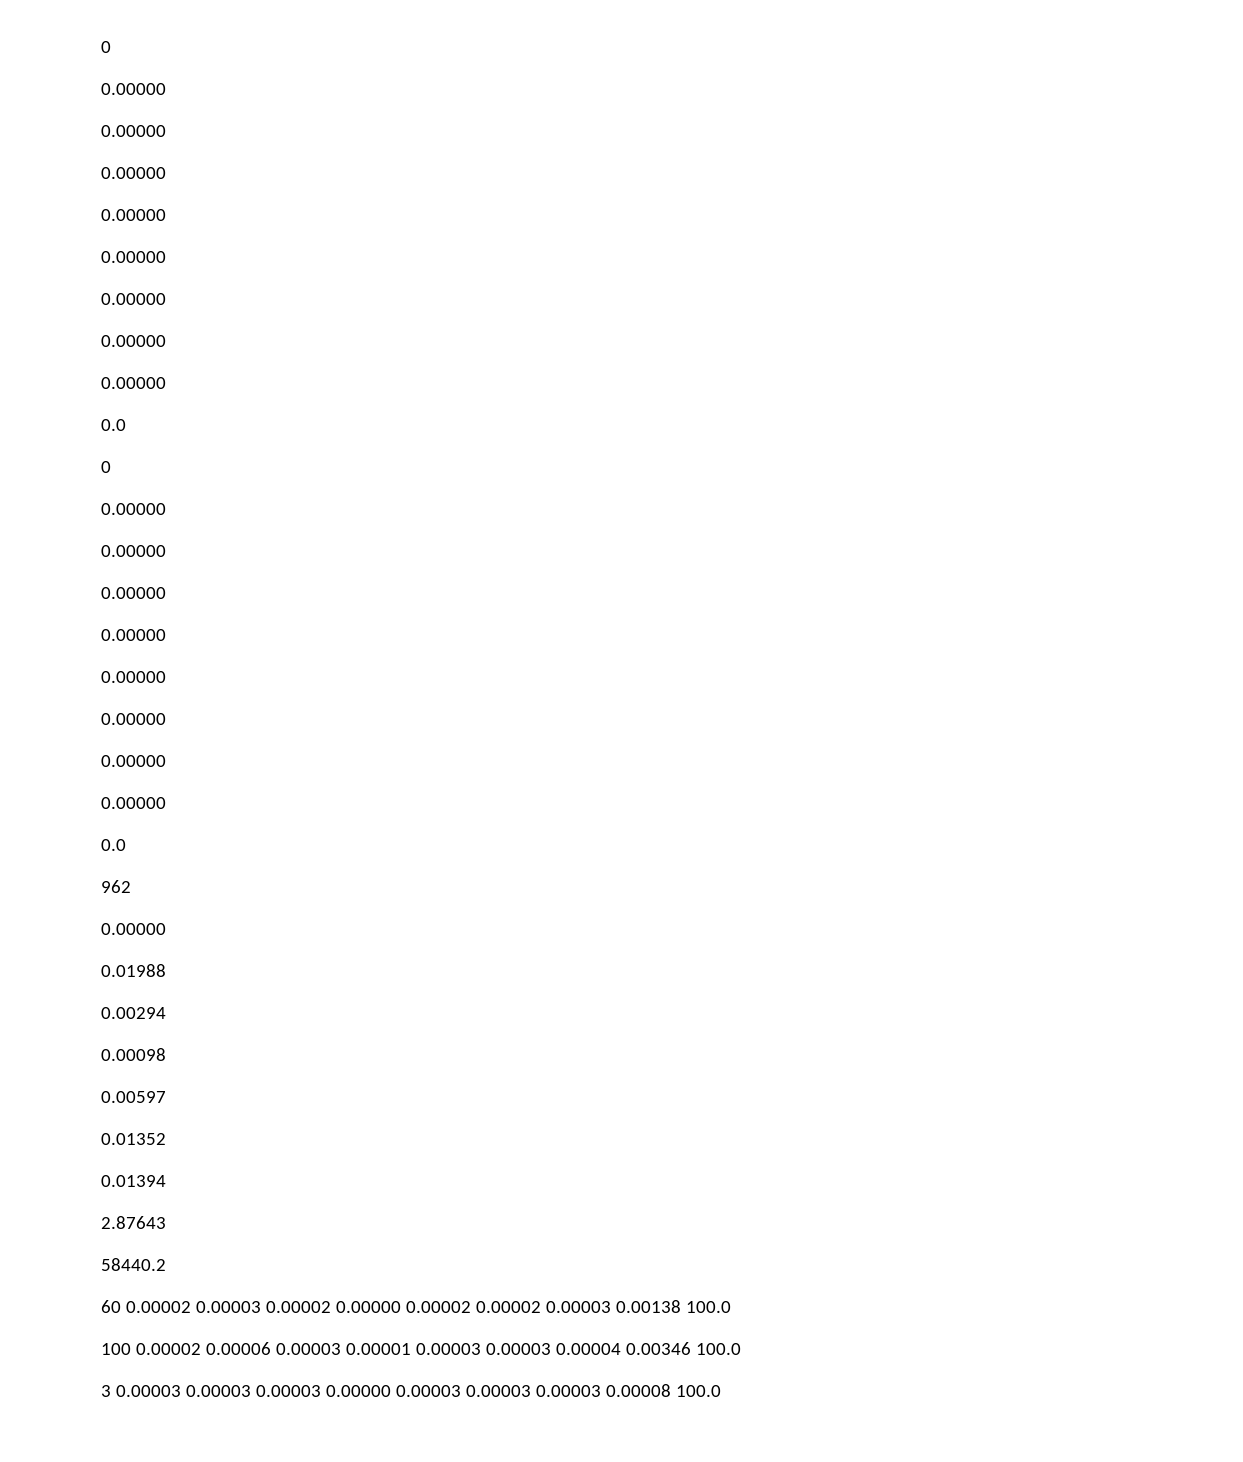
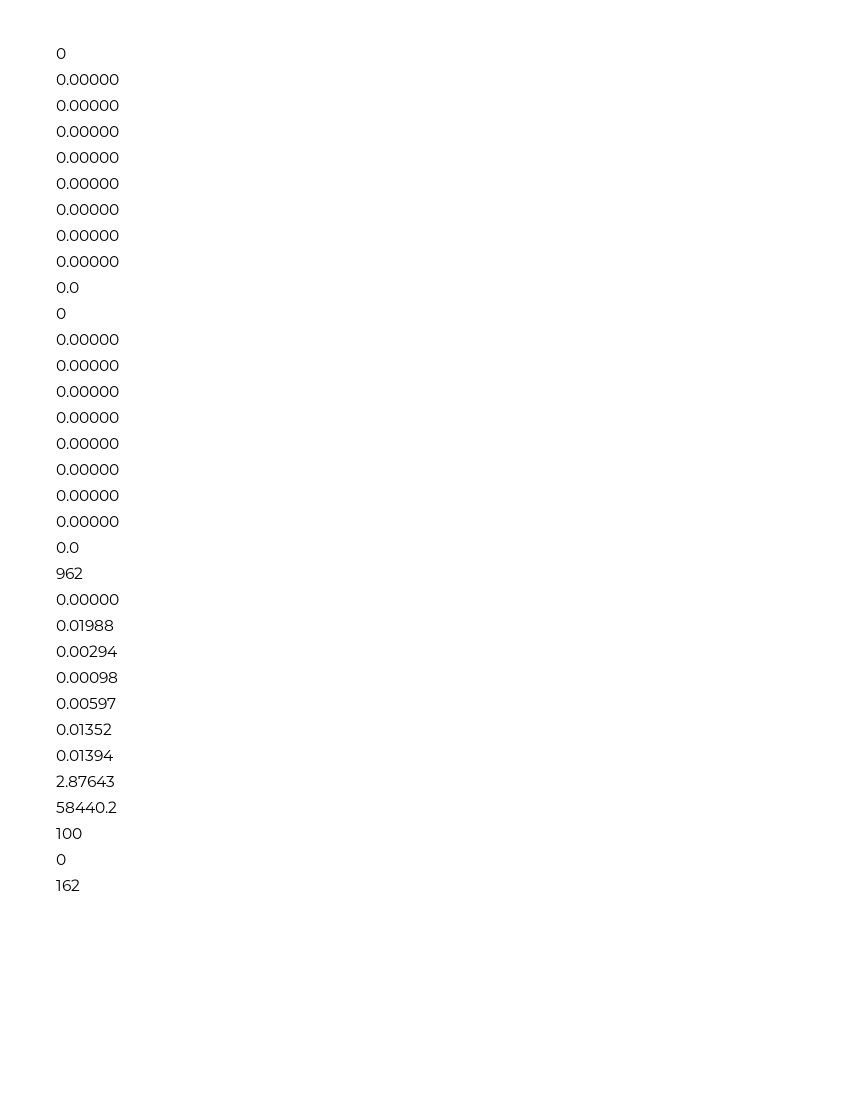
[101,1300,731,1313] [101,1342,741,1355] [101,1384,721,1397] 60 0.00002 0.00003 0.00002 0.00000 0.00002 0.00002 0.00003 0.00138 100.0 // 100 0.00002 0.00006 0.00003 0.00001 0.00003 0.00003 0.00004 0.00346 100.0 // 3 0.00003 0.00003 0.00003 0.00000 0.00003 0.00003 0.00003 0.00008 100.0 -> [56,828,82,839] [56,854,66,865] [56,879,80,891] 100 // 0 // 162

